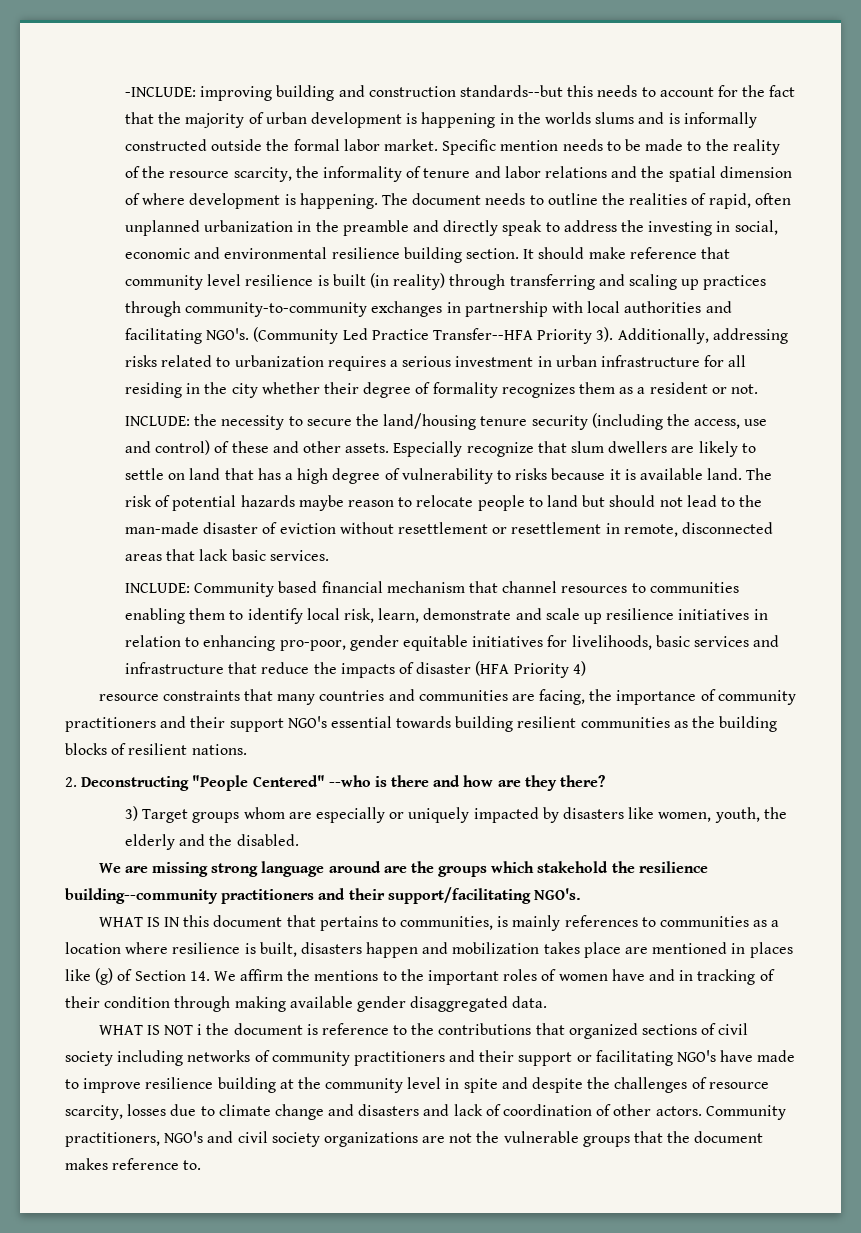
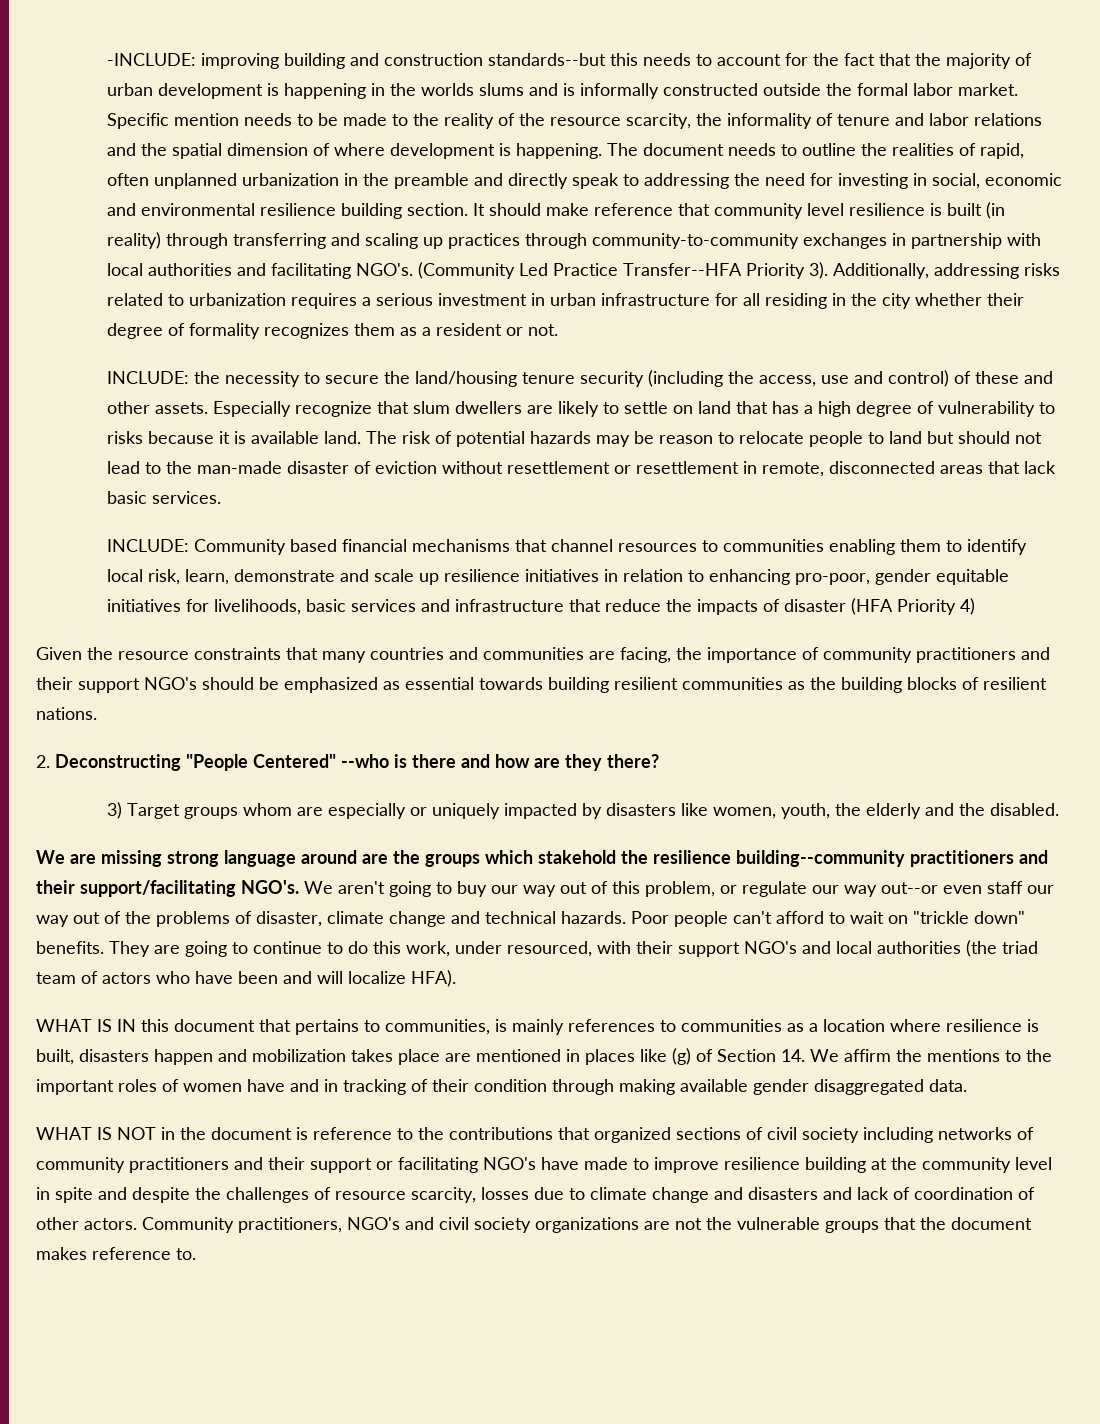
[563,220,644,232] address the -> [644,173,834,189] addressing the need for
[298,495,344,511] maybe -> [596,431,655,447] may be
[386,581,465,593] mechanism -> [412,539,511,552] mechanisms
(586, 668) none -> [36,647,113,660] Given the
(327, 722) none -> [202,677,400,693] should be emphasized as
(581, 894) none -> [304,881,1054,897] [36,911,1025,927] [36,940,1038,957] [36,970,456,987] We aren't going to buy our way out of this problem, or regulate our way out--or even staff our way out of the problems of disaster, climate change and technical hazards. Poor people can't afford to wait on "trickle down" benefits. They are going to continue to do this work, under resourced, with their support NGO's and local authorities (the triad team of actors who have been and will localize HFA).
[197,1024,203,1035] i -> [161,1127,175,1140] in

